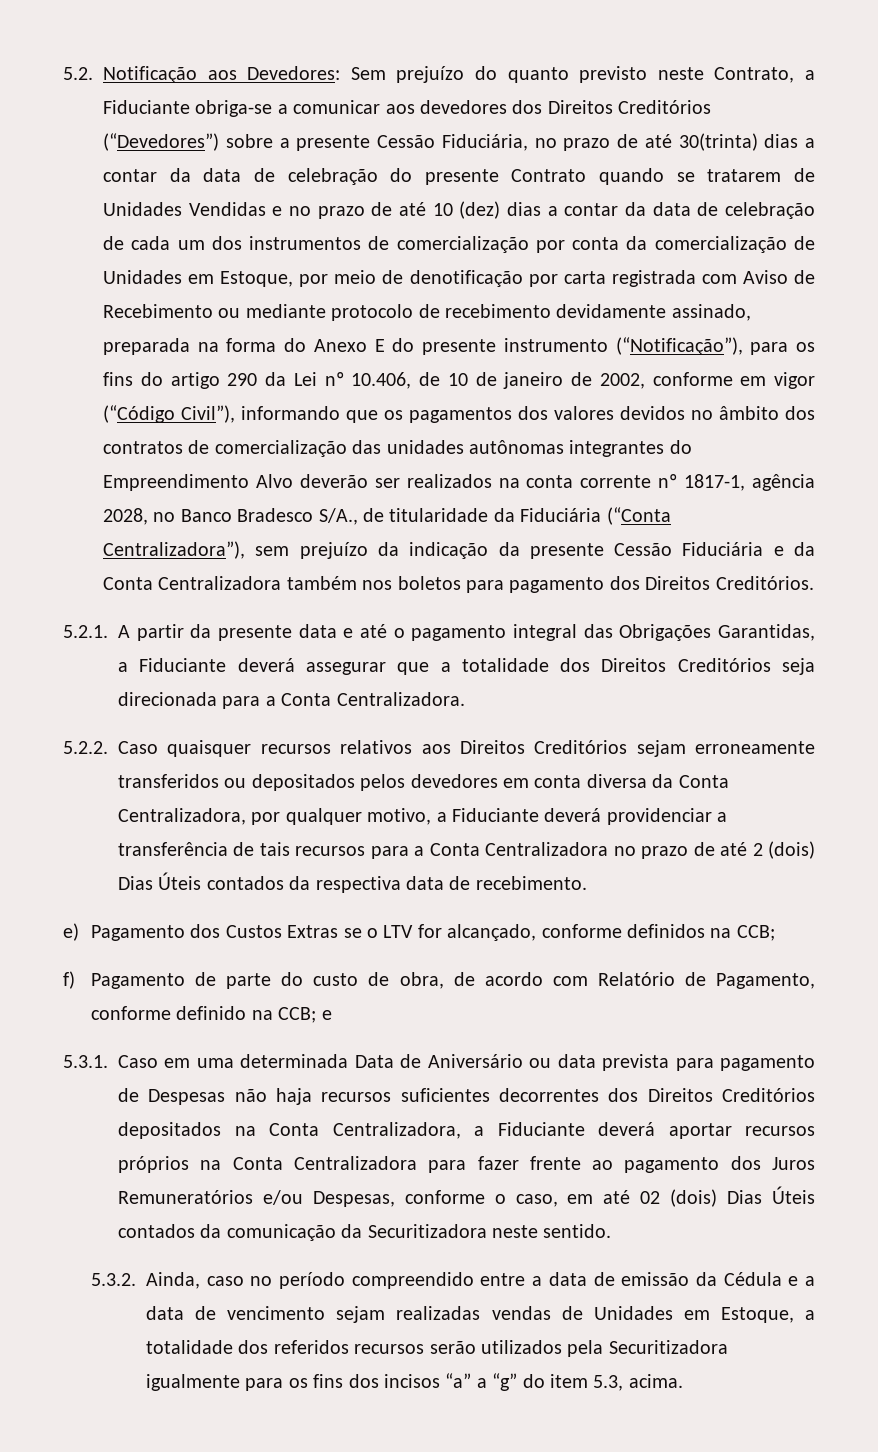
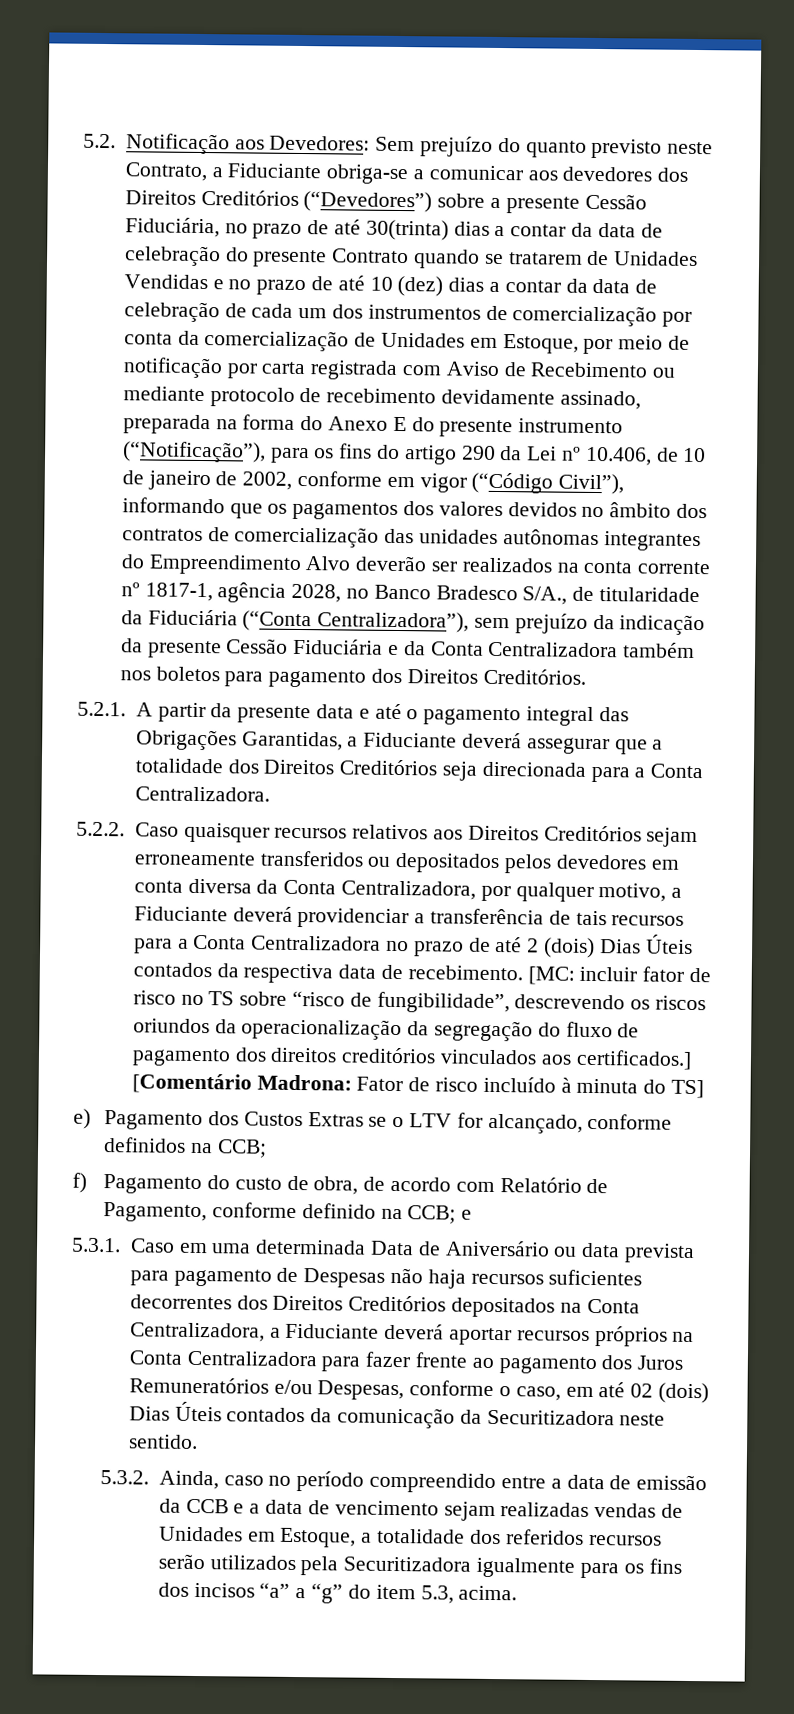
[409,270,523,287] denotificação -> [122,357,223,379] notificação
(587, 883) none -> [527,966,711,985] [132,990,706,1014] [132,1018,640,1042] [131,1047,692,1070] [131,1073,704,1099] [MC: incluir fator de risco no TS sobre “risco de fungibilidade”, descrevendo os riscos oriundos da operacionalização da segregação do fluxo de pagamento dos direitos creditórios vinculados aos certificados.] [Comentário Madrona: Fator de risco incluído à minuta do TS]
[195,972,272,989] de parte -> (203, 1184) none
[723,1272,782,1286] Cédula -> [185,1498,229,1514] CCB

